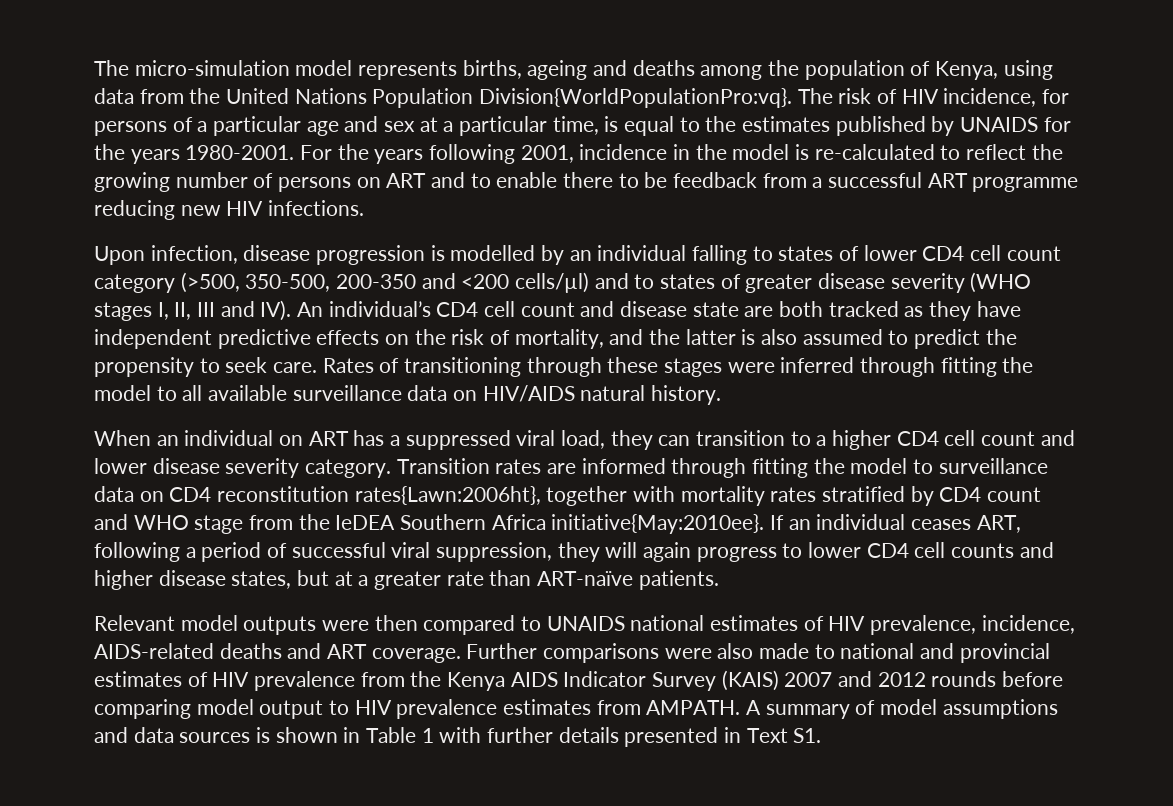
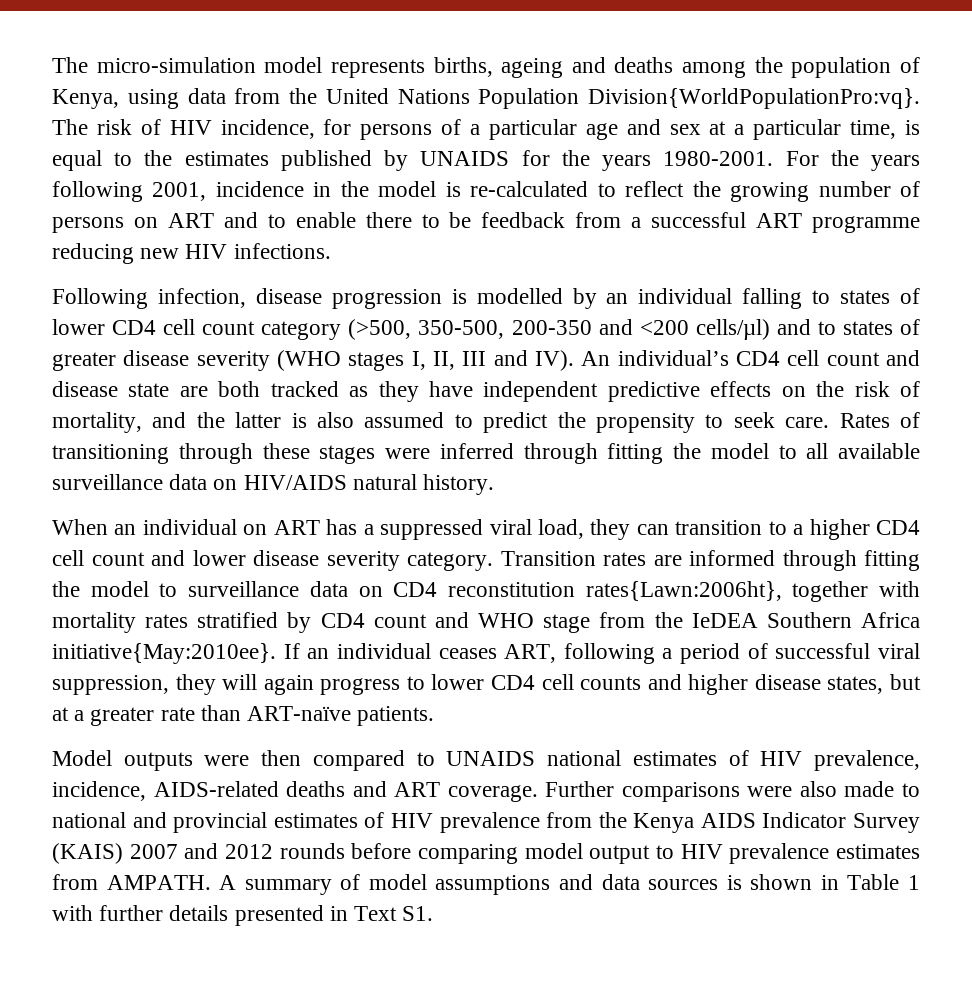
[94,246,145,265] Upon -> [52,288,148,309] Following
[94,615,238,631] Relevant model -> [52,750,112,766] Model

